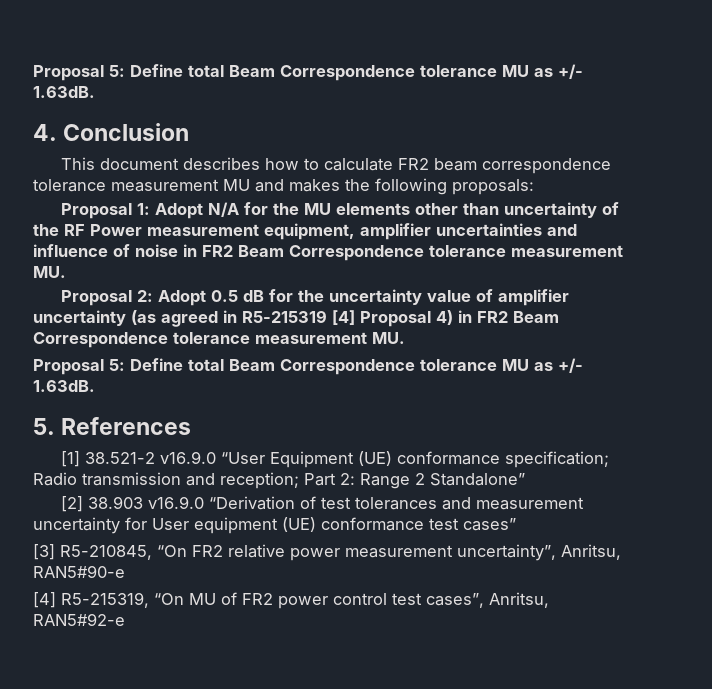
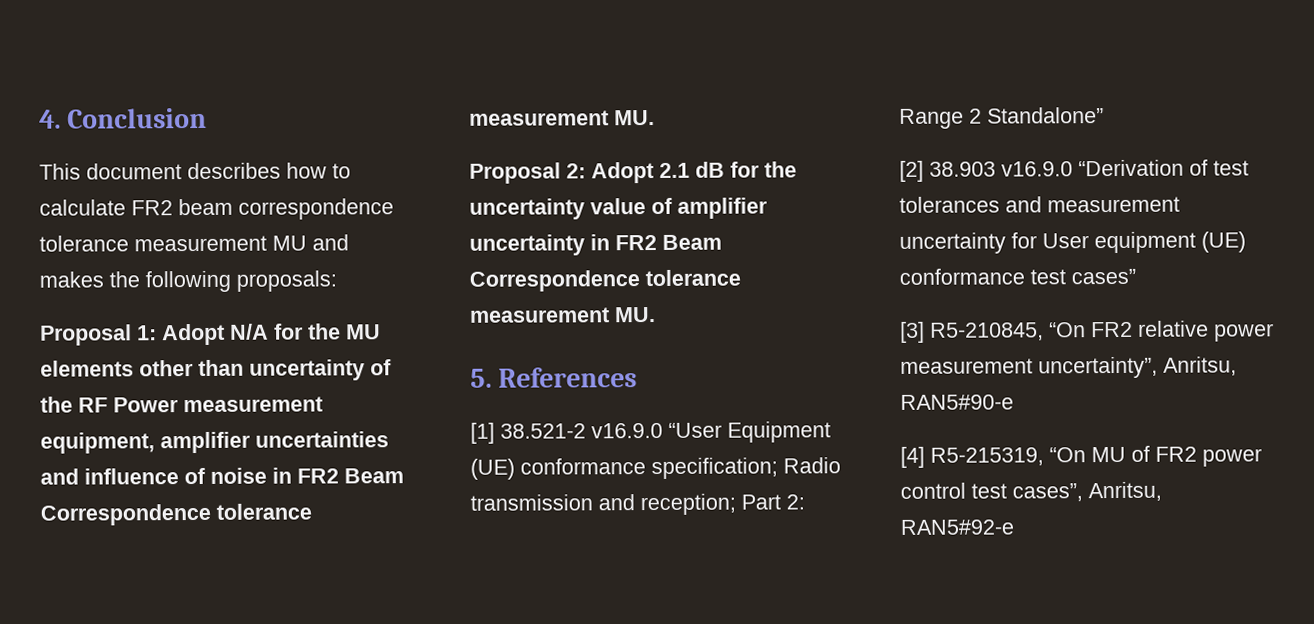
[33,64,583,81] [33,86,95,98] Proposal 5: Define total Beam Correspondence tolerance MU as +/- 1.63dB. // -> (39, 119) none
[211,290,239,302] 0.5 -> [659,162,690,178] 2.1
[131,310,559,327] [33,332,405,348] [33,358,583,375] [33,380,95,392] (as agreed in R5-215319 [4] Proposal 4) in FR2 Beam Correspondence tolerance measurement MU. // Proposal 5: Define total Beam Correspondence tolerance MU as +/- 1.63dB. -> [590,234,722,251] [469,269,741,292] [469,307,656,323] in FR2 Beam Correspondence tolerance measurement MU.

